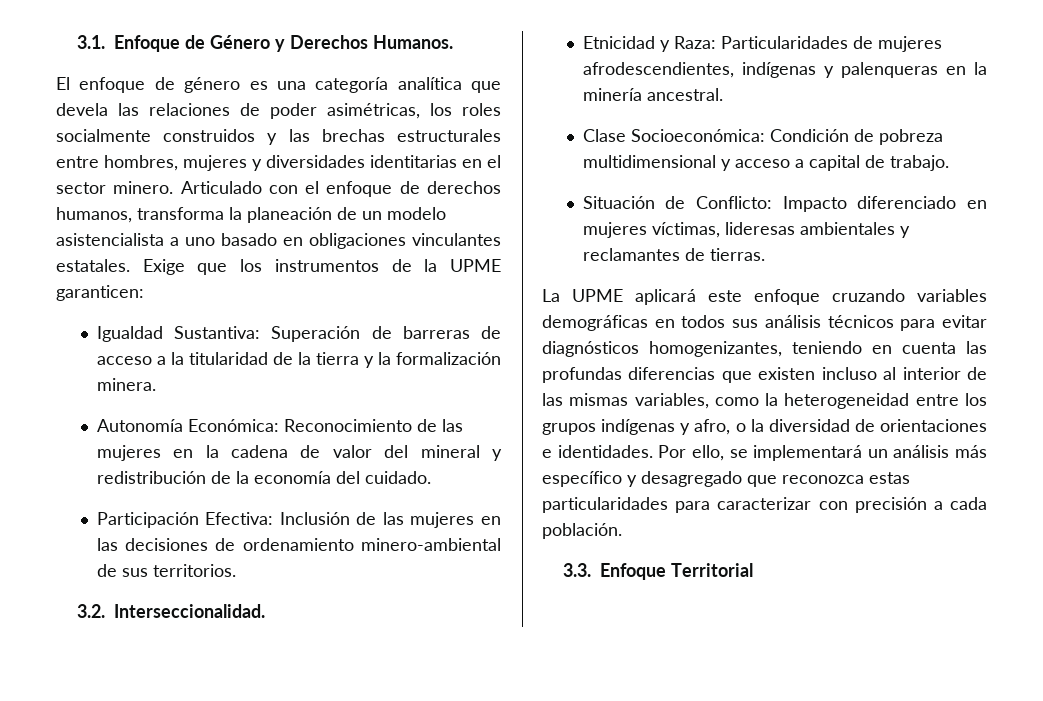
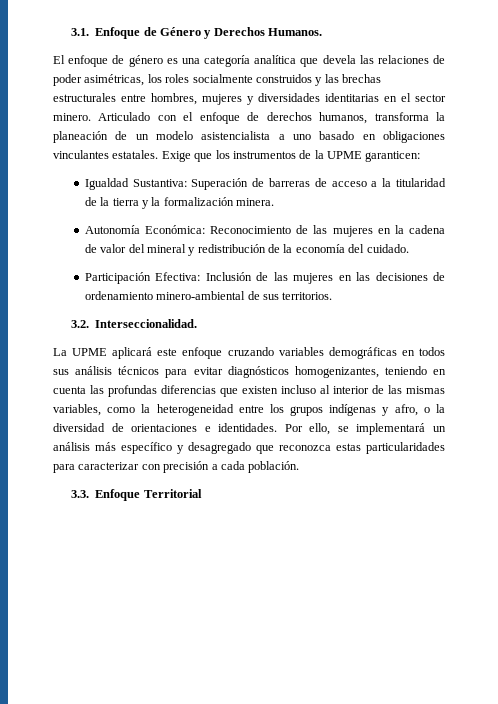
[582,36,942,52] [582,62,987,78] [582,88,723,101] [582,129,943,145] [582,155,949,171] [582,196,987,212] [582,222,910,238] [582,248,765,261] // Etnicidad y Raza: Particularidades de mujeres afrodescendientes, indígenas y palenqueras en la minería ancestral. // Clase Socioeconómica: Condición de pobreza multidimensional y acceso a capital de trabajo. // Situación de Conflicto: Impacto diferenciado en mujeres víctimas, lideresas ambientales y reclamantes de tierras. -> (198, 323) none

